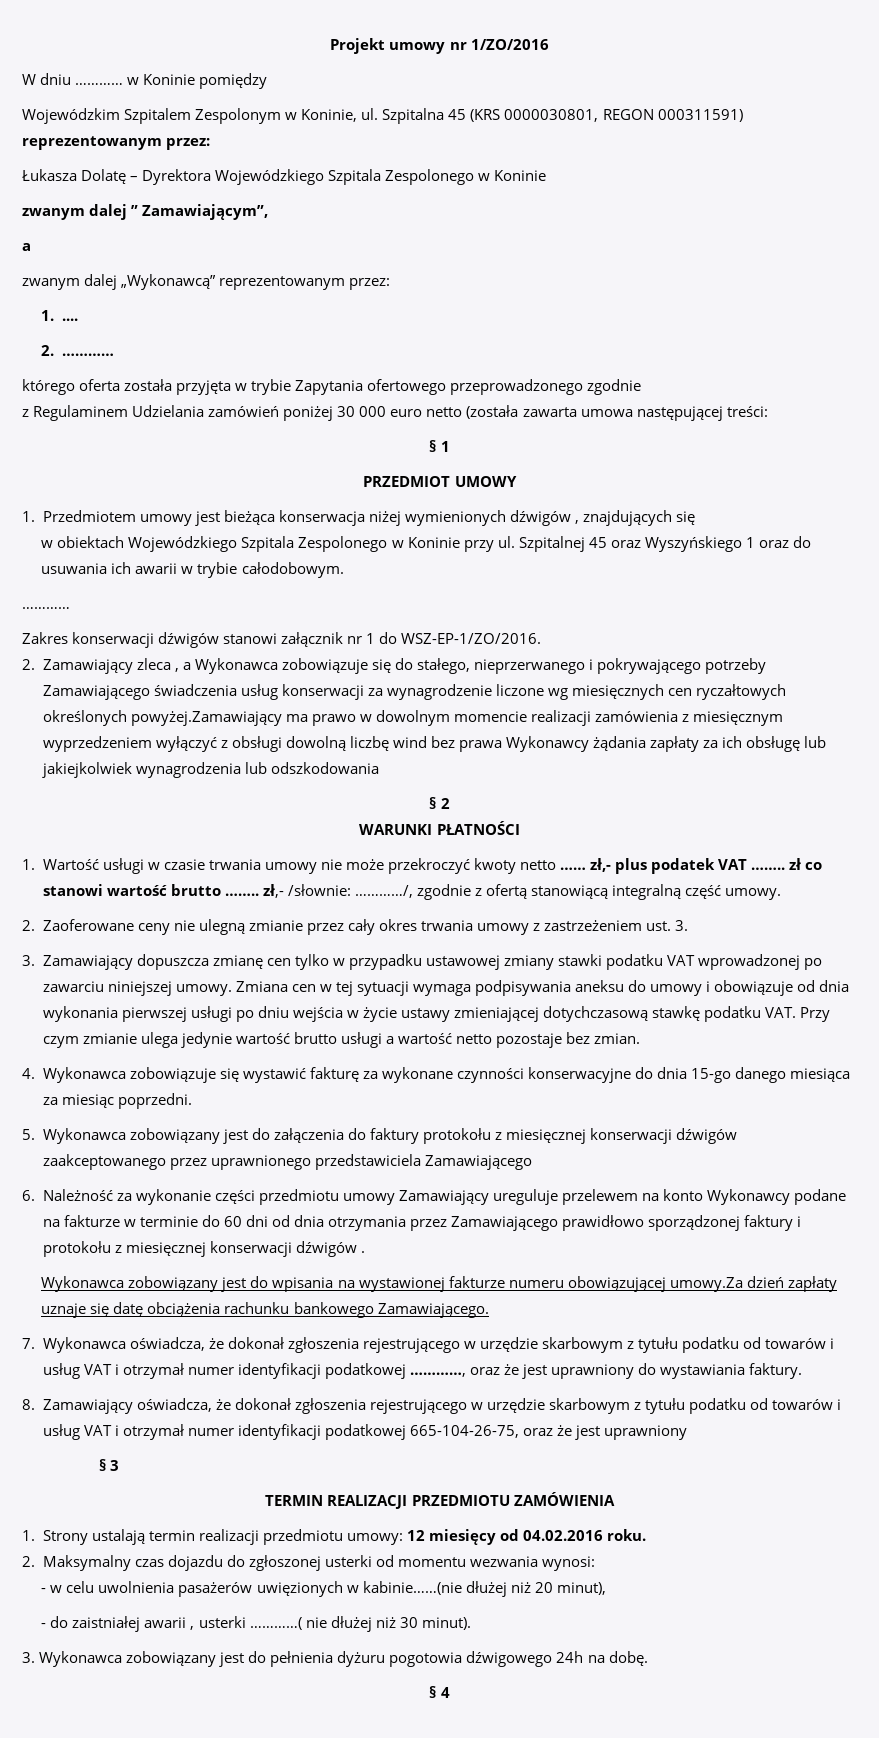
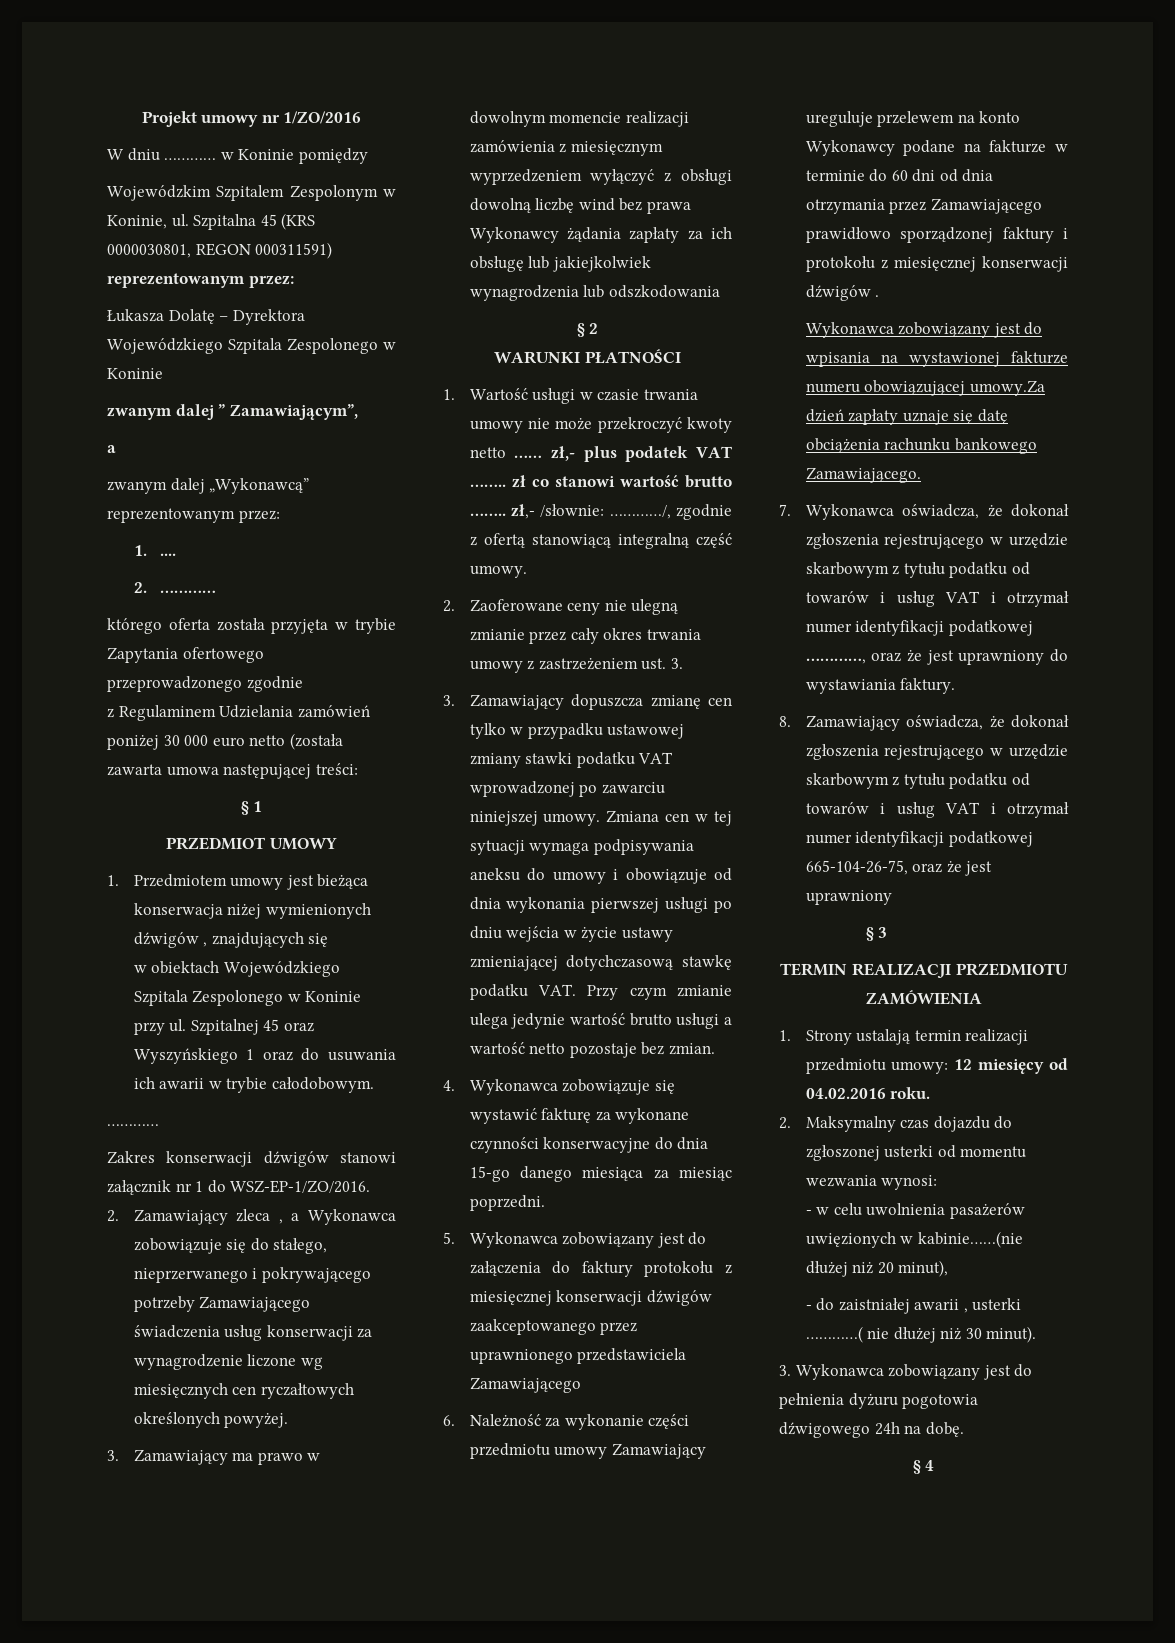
[130,711,282,726] powyżej.Zamawiający -> [224,1413,289,1428] [107,1449,228,1465] powyżej. // 3. Zamawiający

